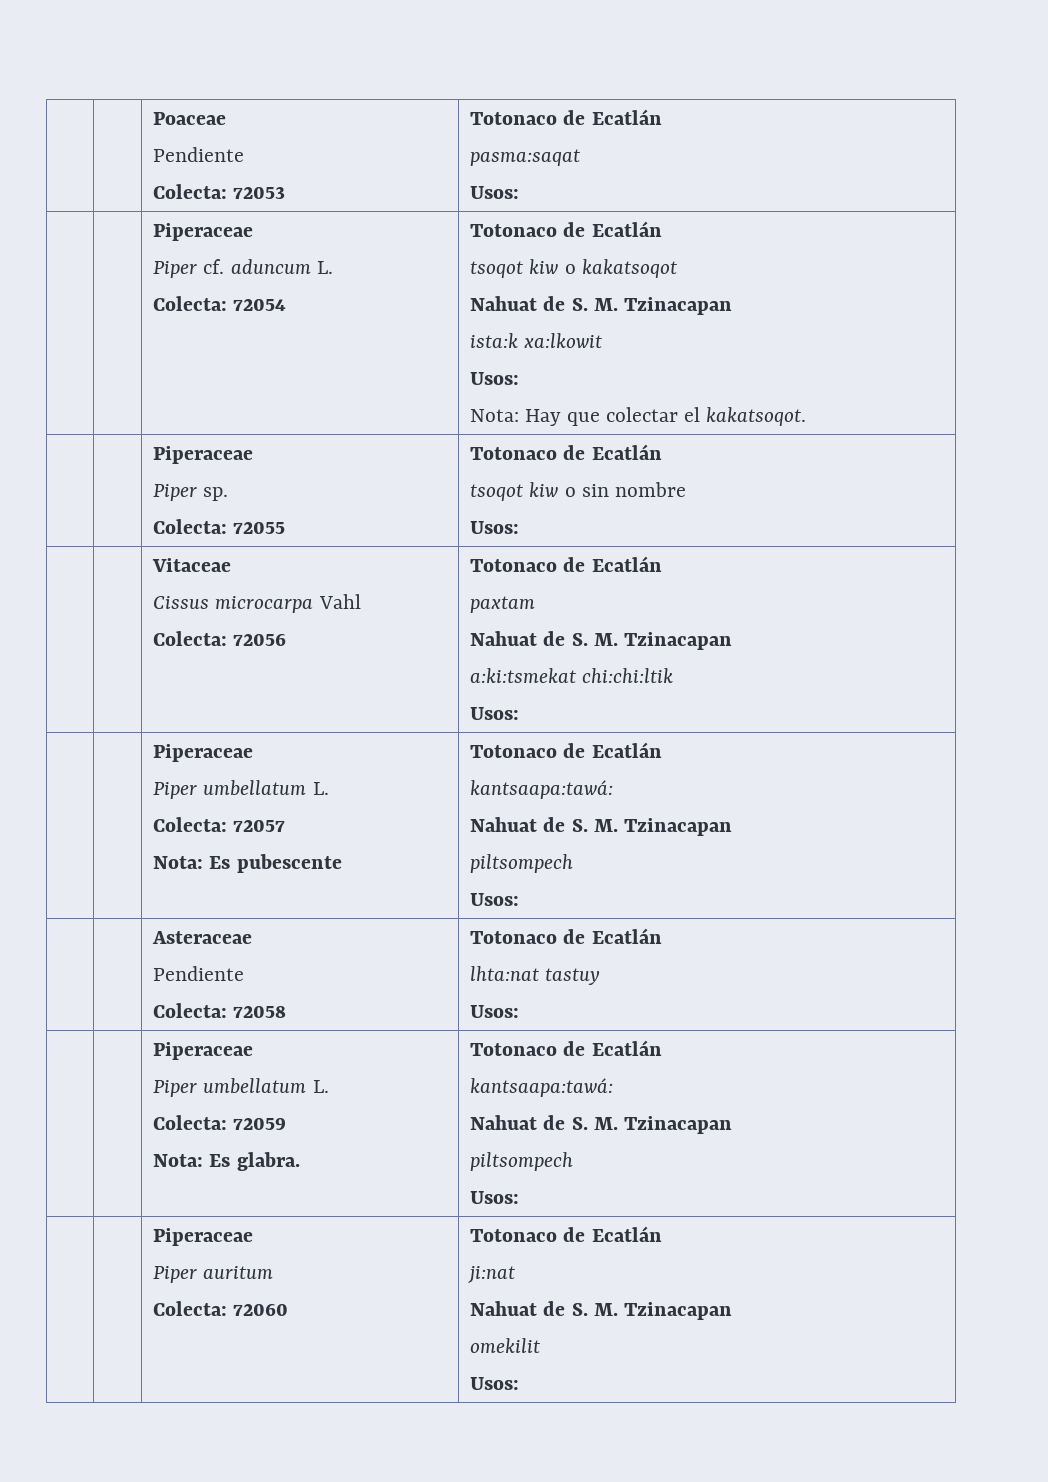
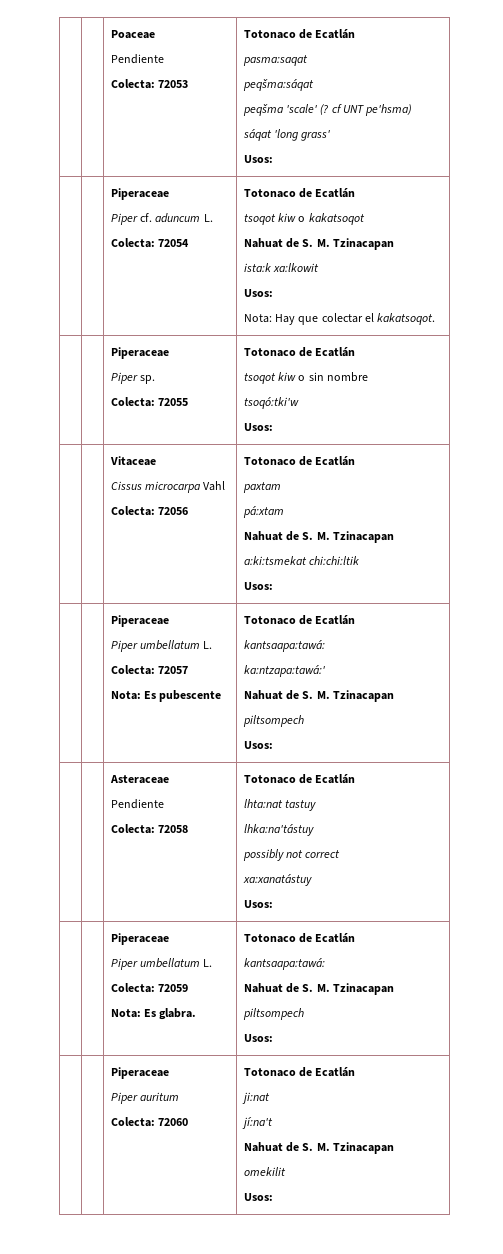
(581, 157) none -> [242,79,314,91] [242,104,413,116] [242,129,331,141] // peqšma:sáqat // peqšma 'scale' (? cf UNT pe'hsma) // sáqat 'long grass'
(686, 489) none -> [243,397,299,409] // tsoqó:tki'w
(536, 604) none -> [242,506,284,518] // pá:xtam
(614, 789) none -> [243,665,325,677] // ka:ntzapa:tawá:'
(601, 976) none -> [243,824,314,836] [242,849,341,861] [242,874,312,886] // lhka:na'tástuy // possibly not correct // xa:xanatástuy
(516, 1274) none -> [241,1117,273,1129] // jí:na't

